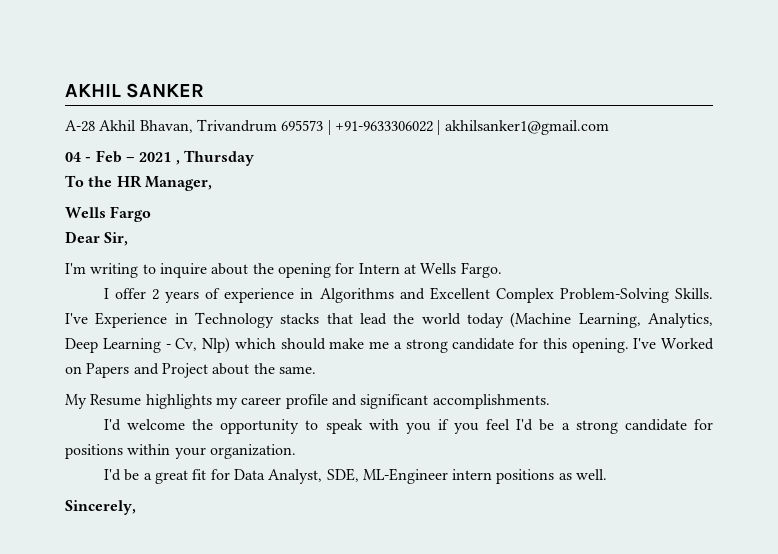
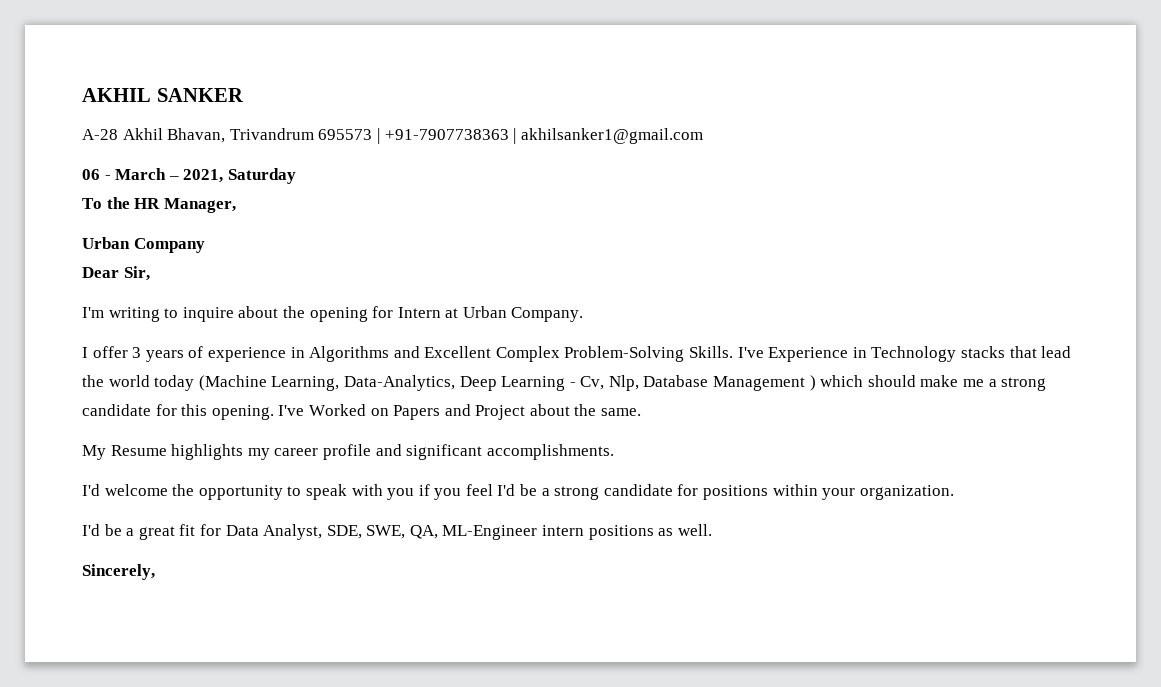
[334,121,433,132] +91-9633306022 -> [384,129,509,140] +91-7907738363
[65,150,254,166] 04 - Feb – 2021 , Thursday -> [82,168,296,184] 06 - March – 2021, Saturday
[65,206,152,222] Wells Fargo -> [82,237,205,253] Urban Company
[420,262,502,278] Wells Fargo. -> [462,306,584,322] Urban Company.
[152,289,160,300] 2 -> [132,347,142,358] 3
[648,313,713,328] Analytics, -> [343,375,455,391] Data-Analytics,
[202,337,230,353] Nlp) -> [608,375,816,391] Nlp, Database Management )
(359, 475) none -> [366,525,438,539] SWE, QA,

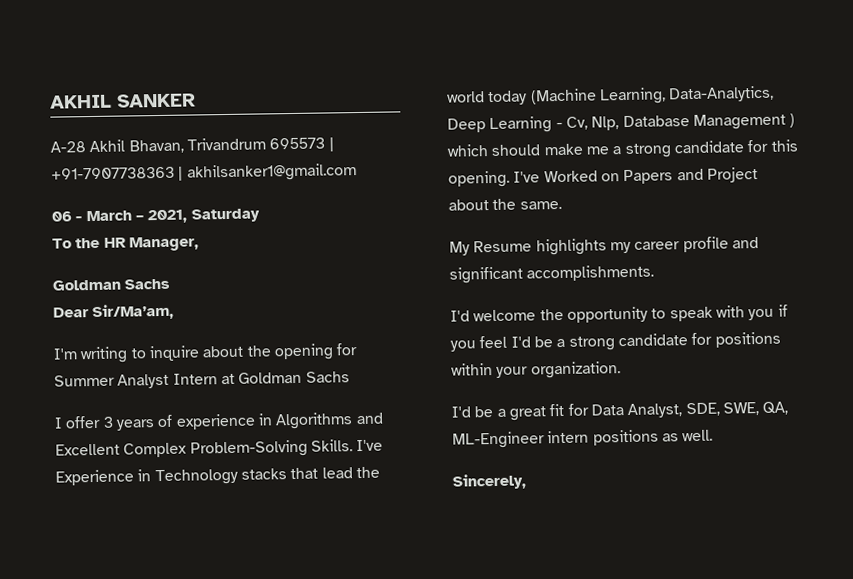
[82,237,205,253] Urban Company -> [52,278,171,291] Goldman Sachs
[123,266,150,281] Sir, -> [92,303,175,321] Sir/Ma’am,
[397,306,584,322] Intern at Urban Company. -> [54,371,350,389] Summer Analyst Intern at Goldman Sachs

